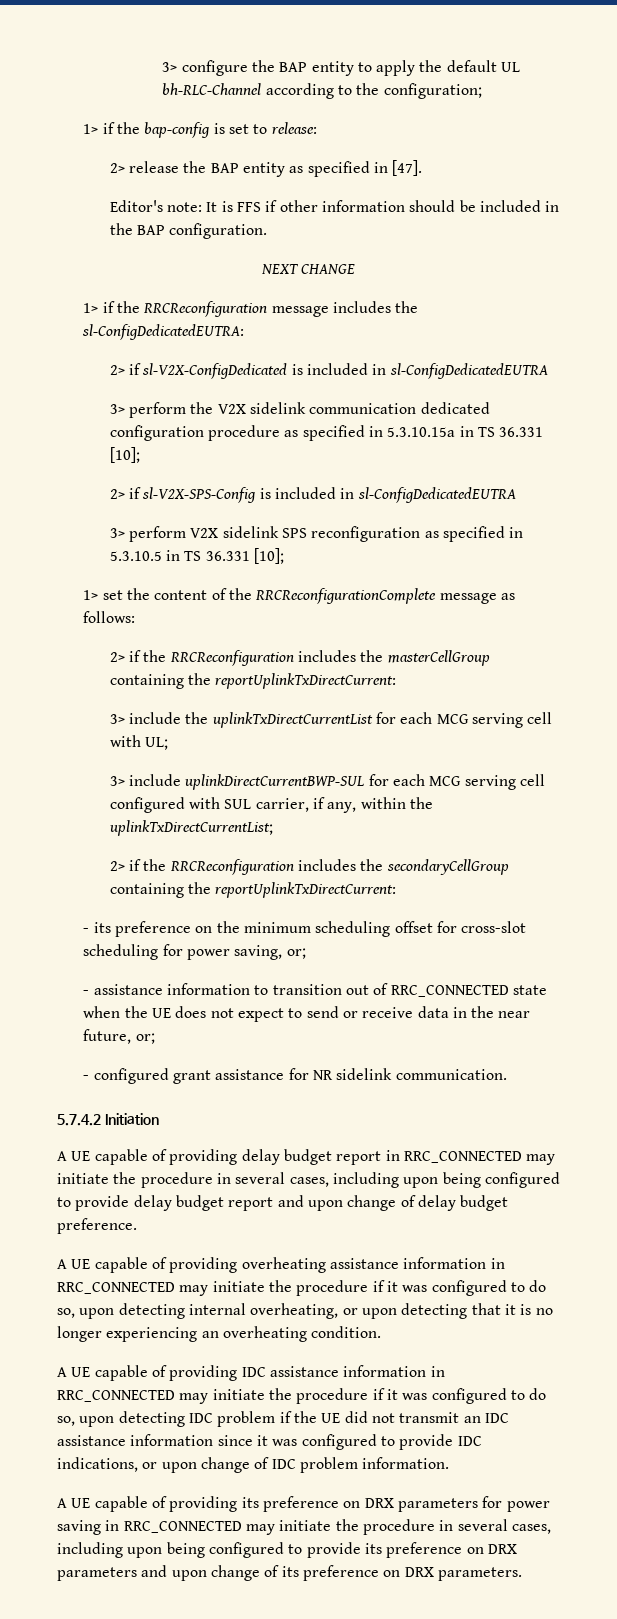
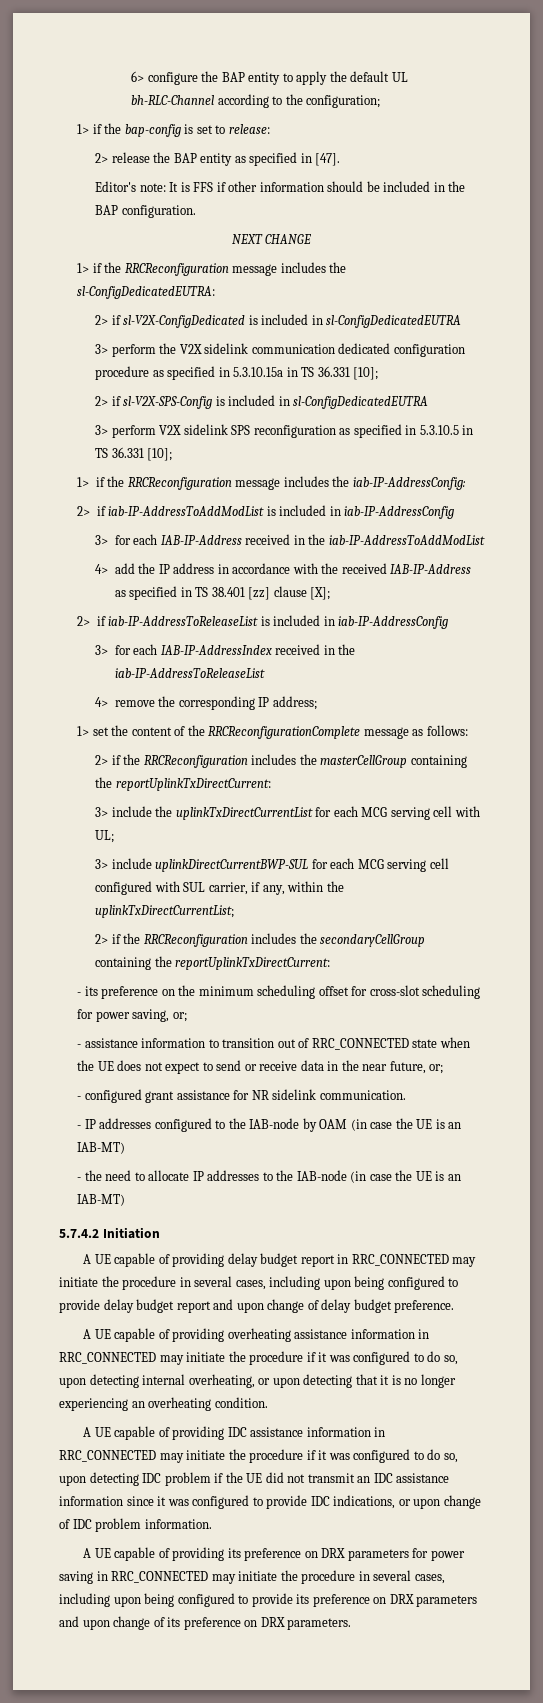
[162,62,178,72] 3> -> [131,71,145,82] 6>
(284, 556) none -> [77,476,466,490] [77,505,455,519] [95,534,485,545] [95,563,472,574] [114,586,331,600] [77,615,449,629] [95,644,356,655] [114,668,265,678] [95,696,317,710] // 1> if the RRCReconfiguration message includes the iab-IP-AddressConfig: // 2> if iab-IP-AddressToAddModList is included in iab-IP-AddressConfig // 3> for each IAB-IP-Address received in the iab-IP-AddressToAddModList // 4> add the IP address in accordance with the received IAB-IP-Address as specified in TS 38.401 [zz] clause [X]; // 2> if iab-IP-AddressToReleaseList is included in iab-IP-AddressConfig // 3> for each IAB-IP-AddressIndex received in the iab-IP-AddressToReleaseList // 4> remove the corresponding IP address;
(507, 1074) none -> [77,1118,462,1132] [77,1142,126,1154] [77,1170,461,1183] [77,1194,126,1206] // - IP addresses configured to the IAB-node by OAM (in case the UE is an IAB-MT) // - the need to allocate IP addresses to the IAB-node (in case the UE is an IAB-MT)

